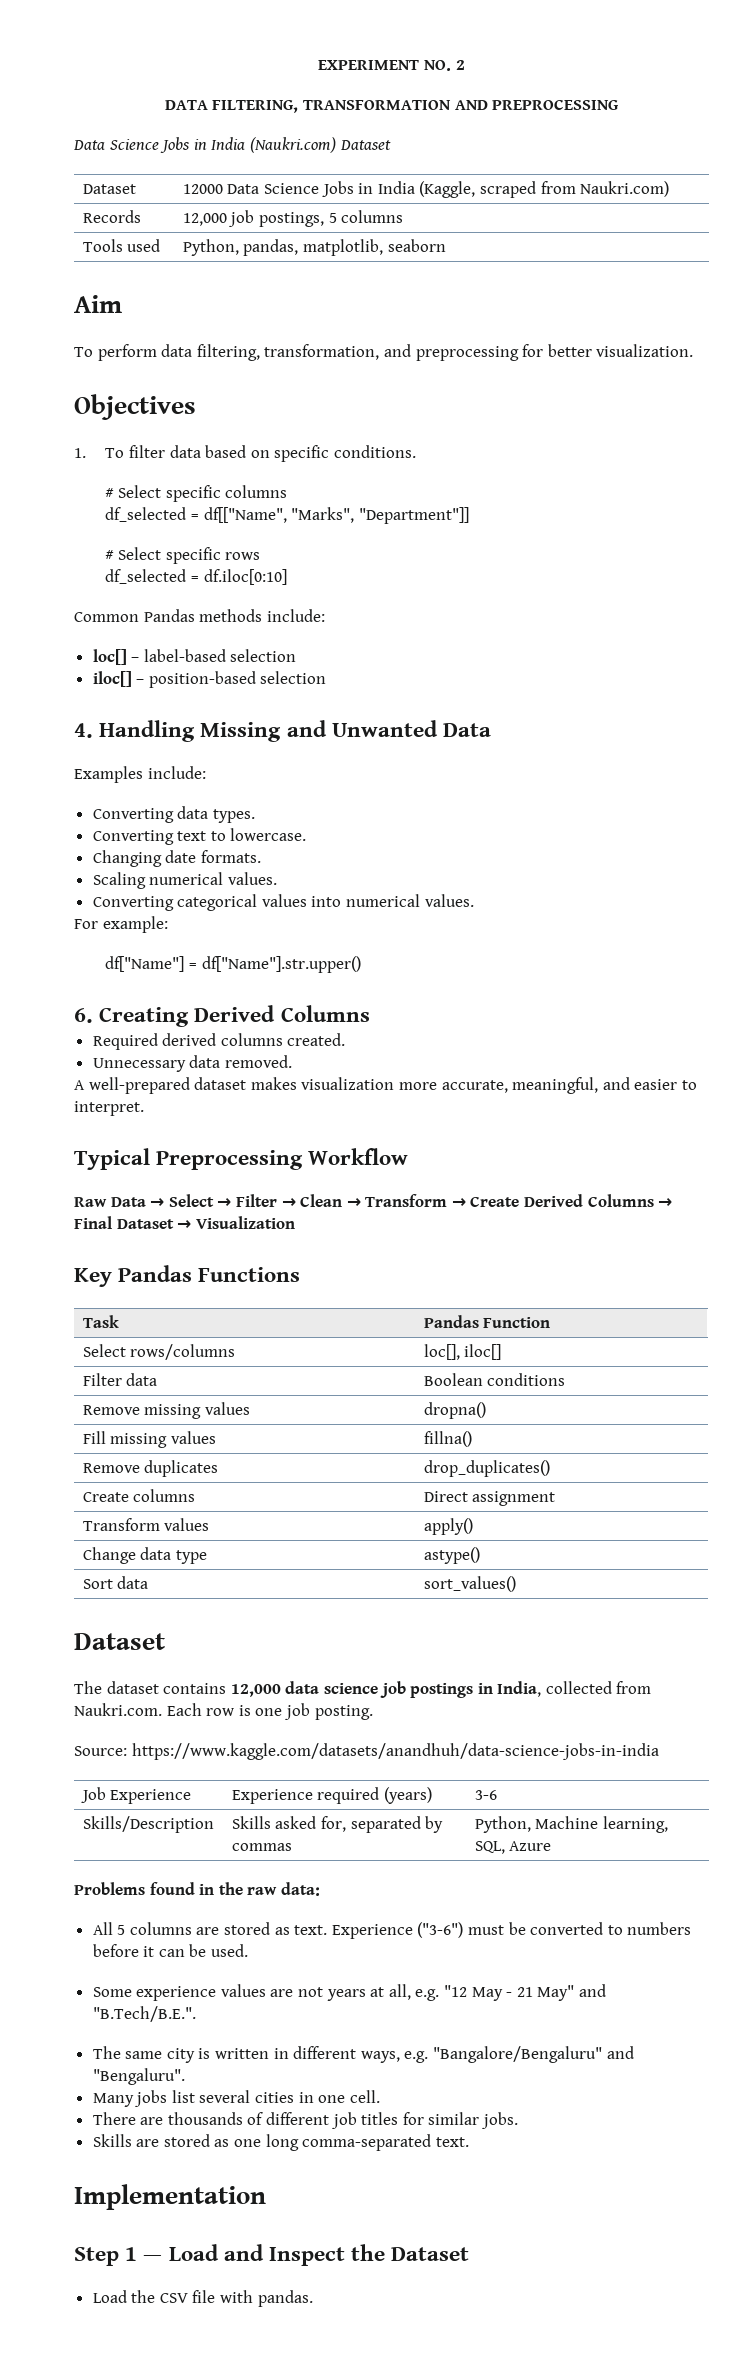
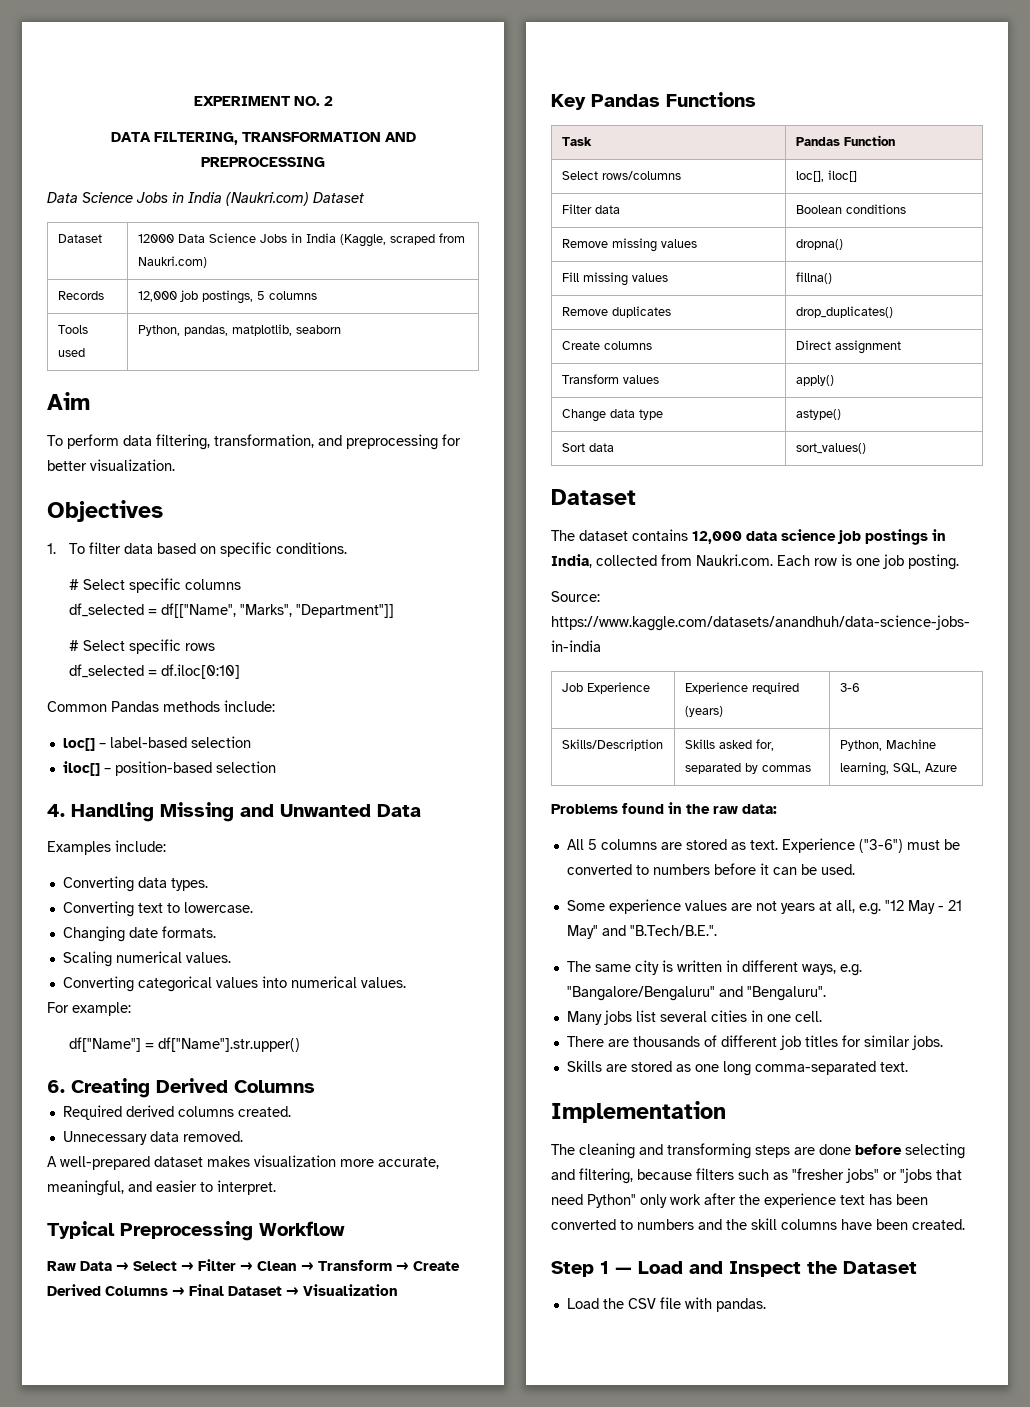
(266, 2197) none -> [551,1143,965,1159] [551,1168,962,1184] [551,1193,928,1208] [551,1218,965,1230] // The cleaning and transforming steps are done before selecting and filtering, because filters such as "fresher jobs" or "jobs that need Python" only work after the experience text has been converted to numbers and the skill columns have been created.

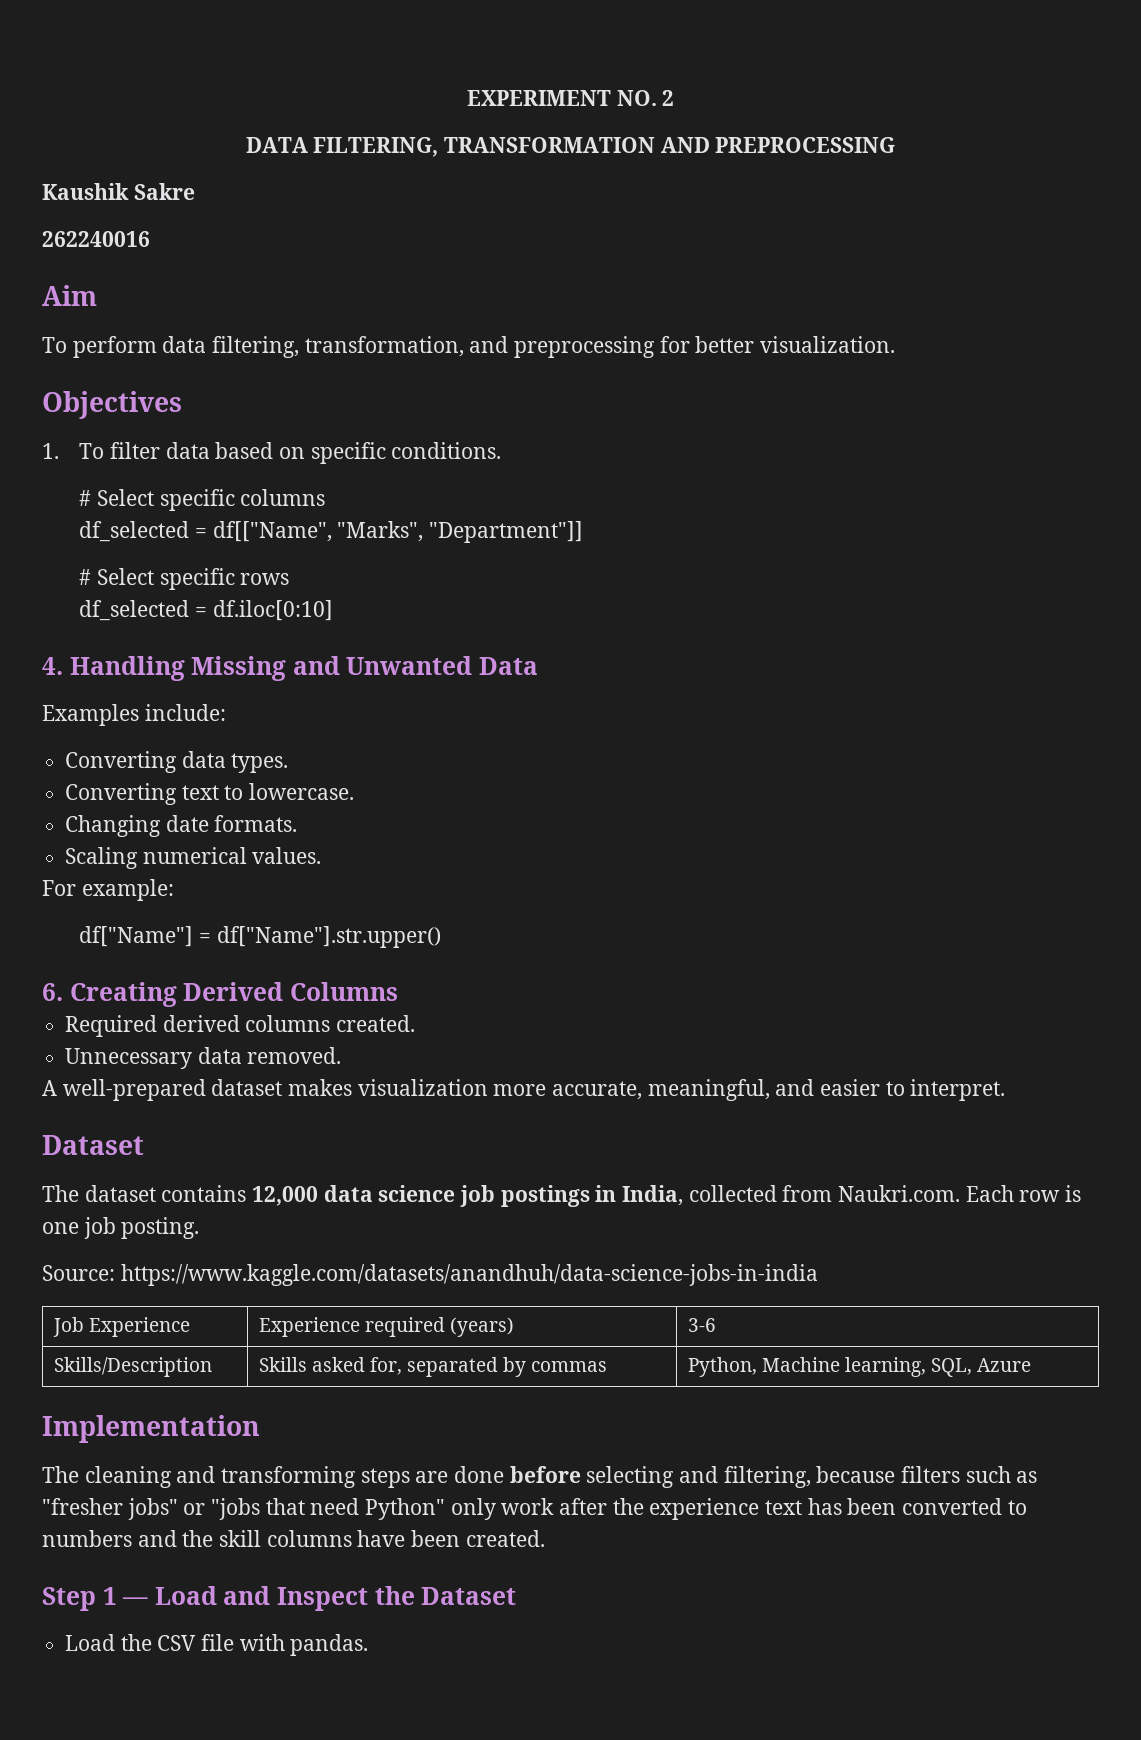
[47,192,364,206] [57,234,102,243] [137,233,465,247] [137,256,207,268] [57,291,104,300] [137,290,317,304] [57,325,88,334] [57,348,85,357] [137,324,341,336] Data Science Jobs in India (Naukri.com) Dataset // Dataset | 12000 Data Science Jobs in India (Kaggle, scraped from Naukri.com) // Records | 12,000 job postings, 5 columns // Tools used | Python, pandas, matplotlib, seaborn -> [42,183,195,200] [42,231,150,247] Kaushik Sakre // 262240016
[47,700,275,712] [62,736,251,751] [62,761,276,776] // Common Pandas methods include: // loc[] – label-based selection // iloc[] – position-based selection -> (333, 610) none
[62,976,406,992] // Converting categorical values into numerical values. -> (322, 855) none
[47,1221,345,1241] [47,1259,460,1271] [47,1284,398,1296] [551,92,756,110] [561,137,592,146] [795,135,895,146] [561,171,681,180] [795,170,857,182] [561,204,620,214] [795,204,906,214] [561,238,697,252] [795,239,843,250] [561,272,668,286] [795,272,832,284] [561,306,671,318] [795,306,893,318] [561,341,652,350] [795,340,901,354] [561,374,659,384] [795,375,834,386] [561,409,663,422] [795,409,841,420] [561,443,614,452] [795,443,866,454] // Typical Preprocessing Workflow // Raw Data → Select → Filter → Clean → Transform → Create Derived Columns → Final Dataset → Visualization // Key Pandas Functions // Task | Pandas Function // Select rows/columns | loc[], iloc[] // Filter data | Boolean conditions // Remove missing values | dropna() // Fill missing values | fillna() // Remove duplicates | drop_duplicates() // Create columns | Direct assignment // Transform values | apply() // Change data type | astype() // Sort data | sort_values() -> (1006, 1090) none
[551,802,777,814] [566,838,960,853] [566,863,855,875] [566,899,962,915] [566,925,717,939] [566,960,862,976] [566,986,826,1001] [566,1010,822,1025] [566,1035,943,1050] [566,1060,908,1076] // Problems found in the raw data: // All 5 columns are stored as text. Experience ("3-6") must be converted to numbers before it can be used. // Some experience values are not years at all, e.g. "12 May - 21 May" and "B.Tech/B.E.". // The same city is written in different ways, e.g. "Bangalore/Bengaluru" and "Bengaluru". // Many jobs list several cities in one cell. // There are thousands of different job titles for similar jobs. // Skills are stored as one long comma-separated text. -> (1032, 1365) none

